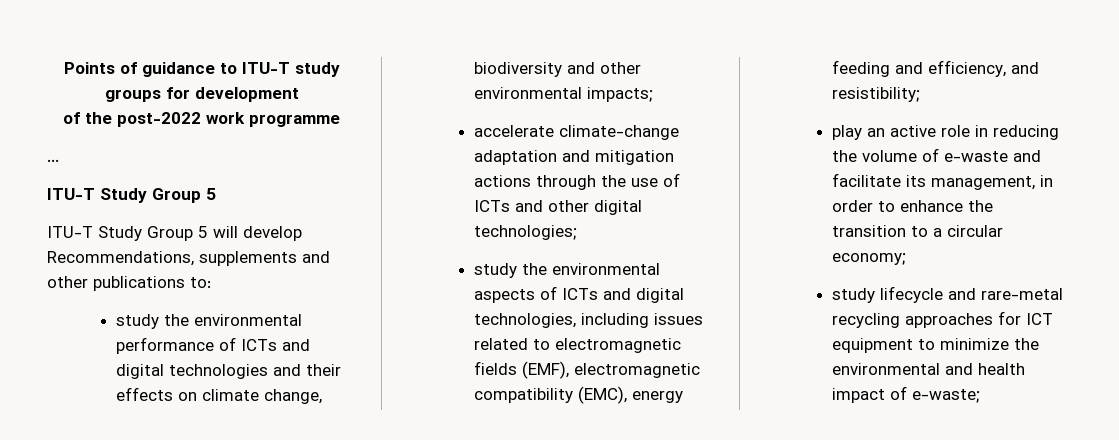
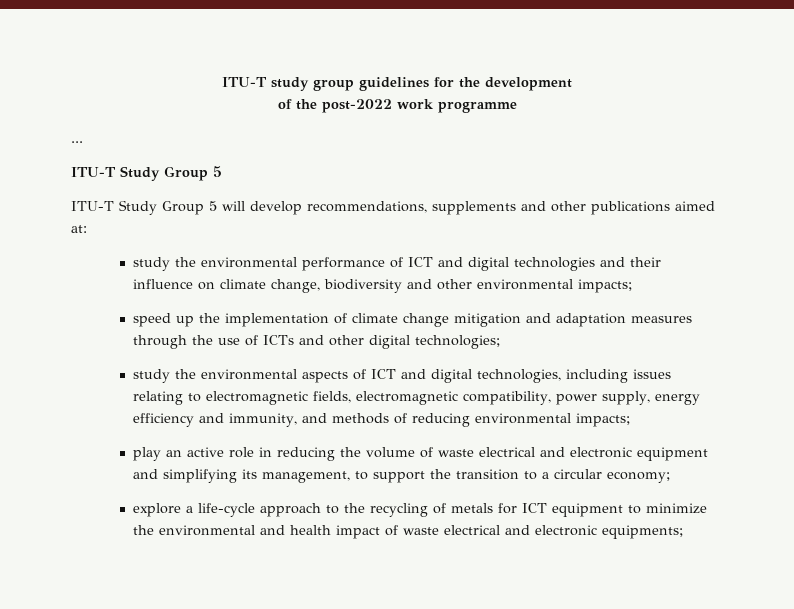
[63,62,340,77] [104,87,190,102] Points of guidance to ITU-T study groups for -> [222,77,480,91] ITU-T study group guidelines for the
[47,251,194,266] Recommendations, -> [307,201,427,213] recommendations,
[190,277,211,288] to: -> [675,201,715,211] [71,225,87,233] aimed at:
[241,339,278,351] ICTs -> [408,257,434,267] ICT
[116,387,174,401] effects -> [133,279,194,289] influence
[474,125,680,140] [474,150,675,165] [474,175,532,187] accelerate climate-change adaptation and mitigation actions -> [133,313,693,327] speed up the implementation of climate change mitigation and adaptation measures
[562,288,599,300] ICTs -> [371,369,397,379] ICT
[474,338,529,350] related -> [133,391,184,405] relating
[474,361,701,379] [474,386,684,404] [832,60,1040,77] [832,87,921,102] fields (EMF), electromagnetic compatibility (EMC), energy feeding and efficiency, and resistibility; -> [313,391,701,405] [133,413,631,427] fields, electromagnetic compatibility, power supply, energy efficiency and immunity, and methods of reducing environmental impacts;
[944,150,1042,162] [832,173,1054,190] [832,200,964,212] e-waste and facilitate its management, in order to enhance -> [438,447,709,461] [133,469,426,483] waste electrical and electronic equipment and simplifying its management, to support
[832,286,1064,303] [832,313,994,328] study lifecycle and rare-metal recycling approaches -> [133,503,494,517] explore a life-cycle approach to the recycling of metals
[912,389,981,403] e-waste; -> [403,525,684,539] waste electrical and electronic equipments;

